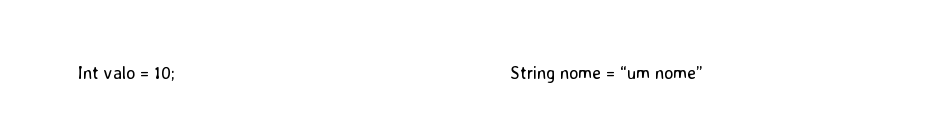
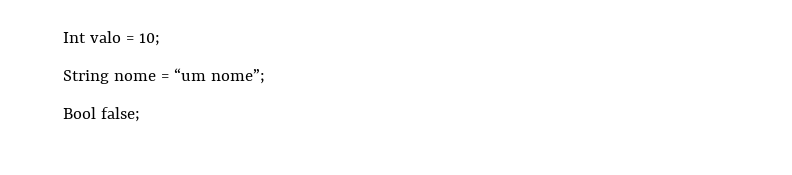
[655,66,703,79] nome” -> [210,69,265,84] [63,107,140,122] nome”; // Bool false;

